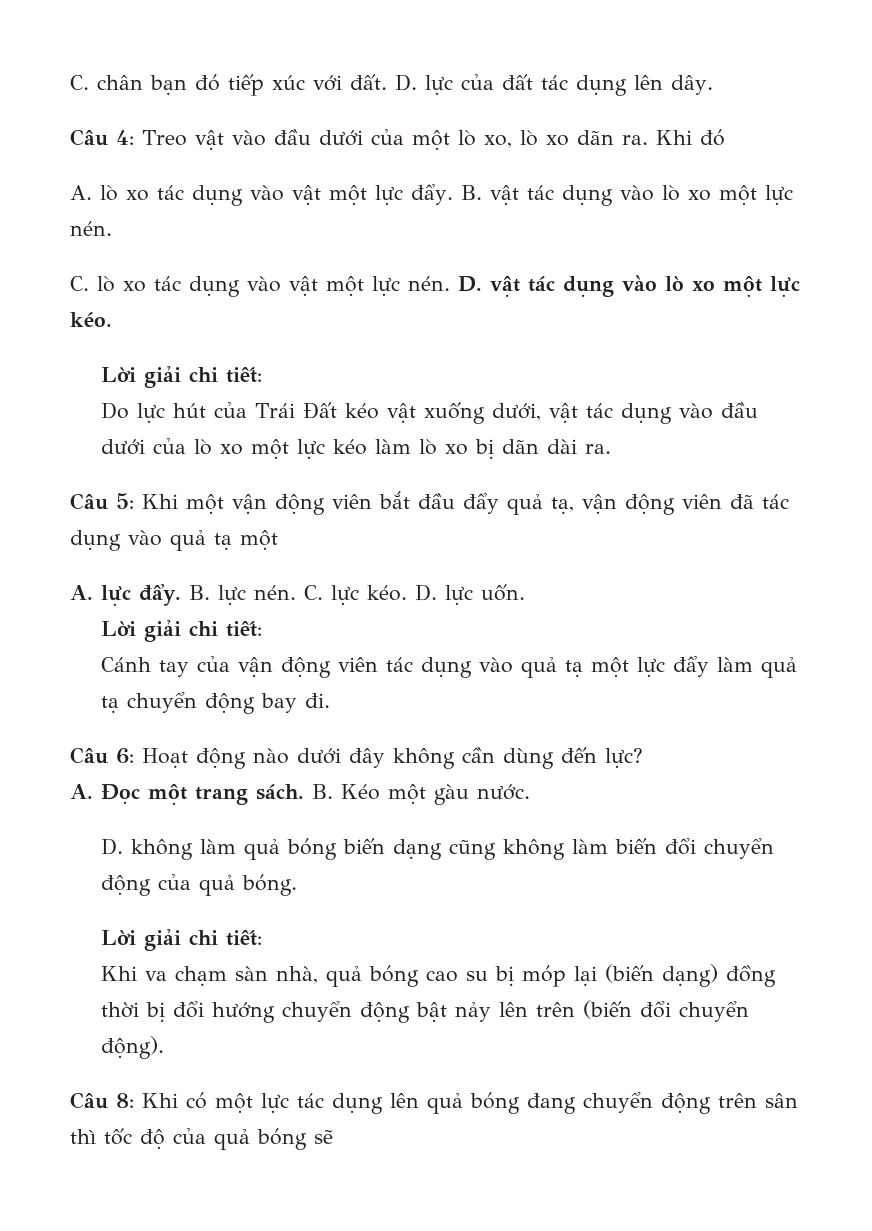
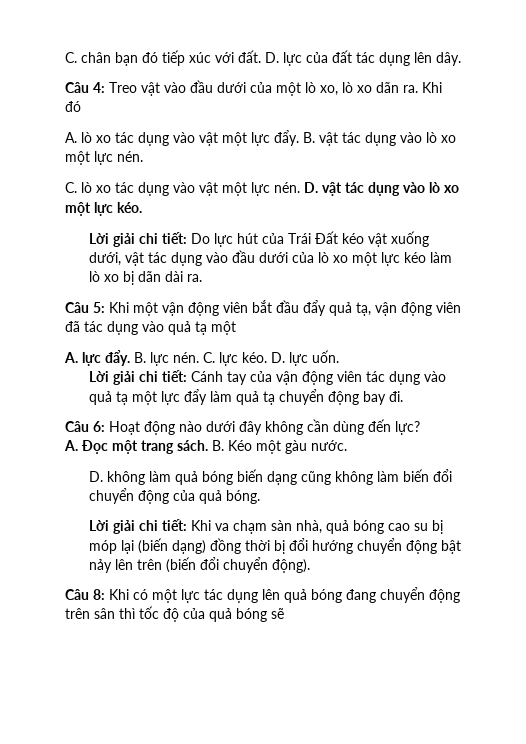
(262, 375) // -> (187, 238) none
(262, 629) // -> (187, 376) none
(262, 938) // -> (187, 525) none

